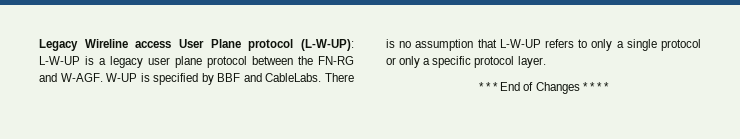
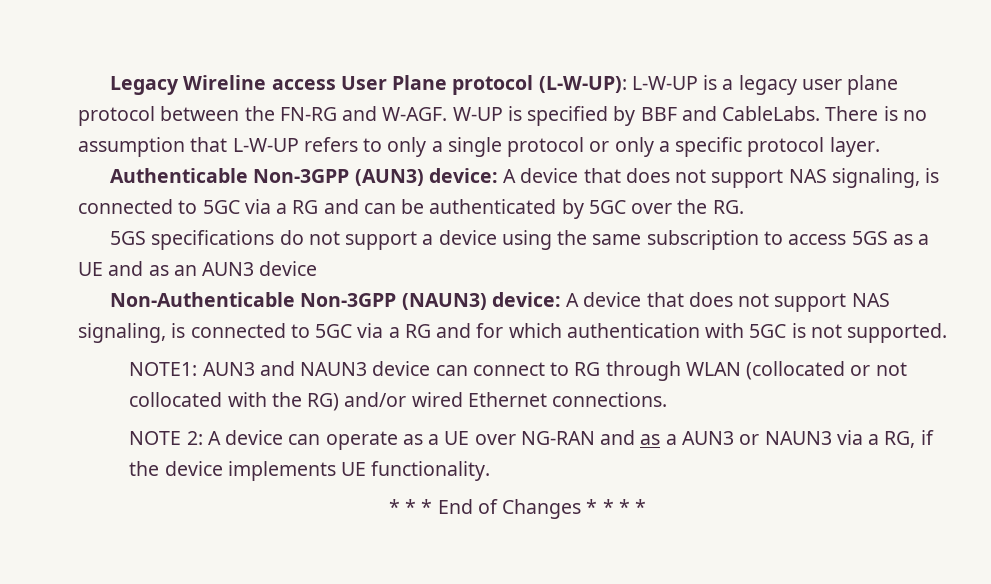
(546, 62) none -> [110,168,940,188] [78,199,744,219] [110,230,930,250] [78,261,318,276] [110,292,890,312] [78,323,948,343] [129,361,907,381] [129,392,668,411] [129,430,934,450] [129,461,491,481] // Authenticable Non-3GPP (AUN3) device: A device that does not support NAS signaling, is connected to 5GC via a RG and can be authenticated by 5GC over the RG. // 5GS specifications do not support a device using the same subscription to access 5GS as a UE and as an AUN3 device // Non-Authenticable Non-3GPP (NAUN3) device: A device that does not support NAS signaling, is connected to 5GC via a RG and for which authentication with 5GC is not supported. // NOTE1: AUN3 and NAUN3 device can connect to RG through WLAN (collocated or not collocated with the RG) and/or wired Ethernet connections. // NOTE 2: A device can operate as a UE over NG-RAN and as a AUN3 or NAUN3 via a RG, if the device implements UE functionality.

